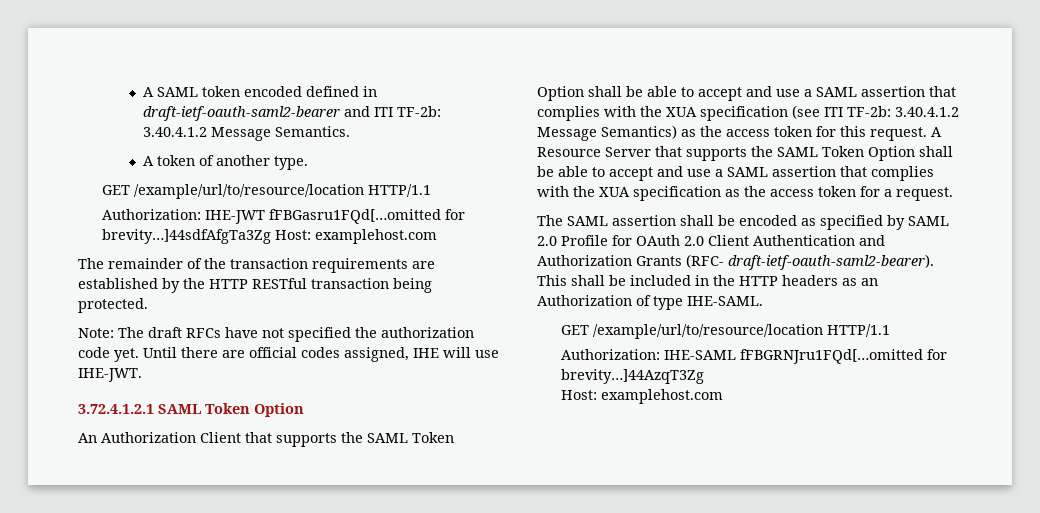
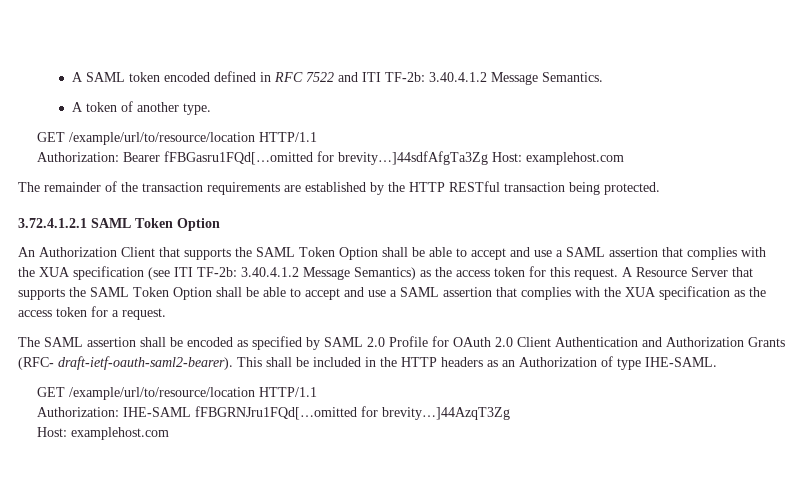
[142,106,340,121] draft-ietf-oauth-saml2-bearer -> [273,72,334,82] RFC 7522
[205,210,266,224] IHE-JWT -> [123,152,161,162] Bearer
[78,327,474,342] [78,347,499,362] [78,368,142,382] // Note: The draft RFCs have not specified the authorization code yet. Until there are official codes assigned, IHE will use IHE-JWT. -> (660, 188) none

